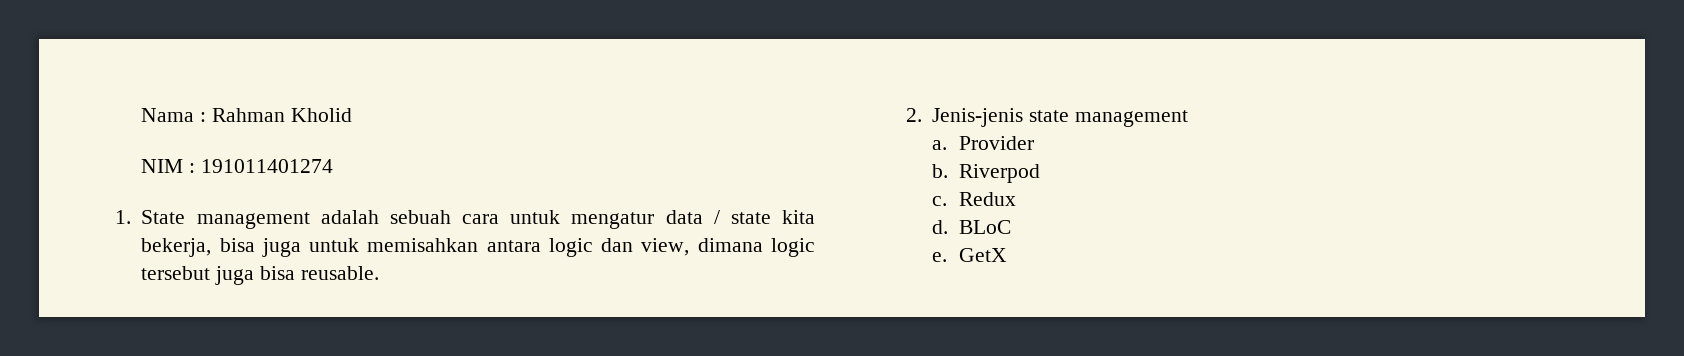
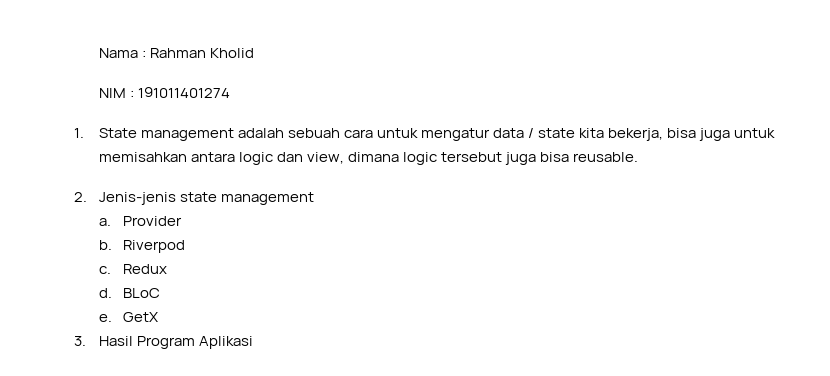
(1007, 255) none -> [74,336,253,349] // 3. Hasil Program Aplikasi

